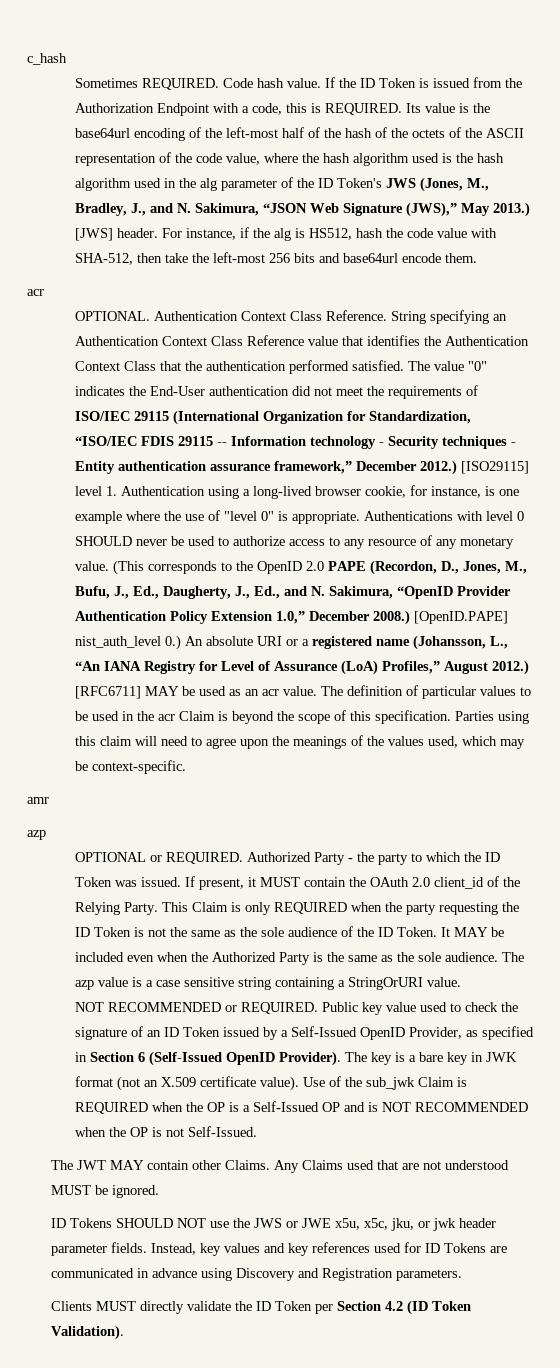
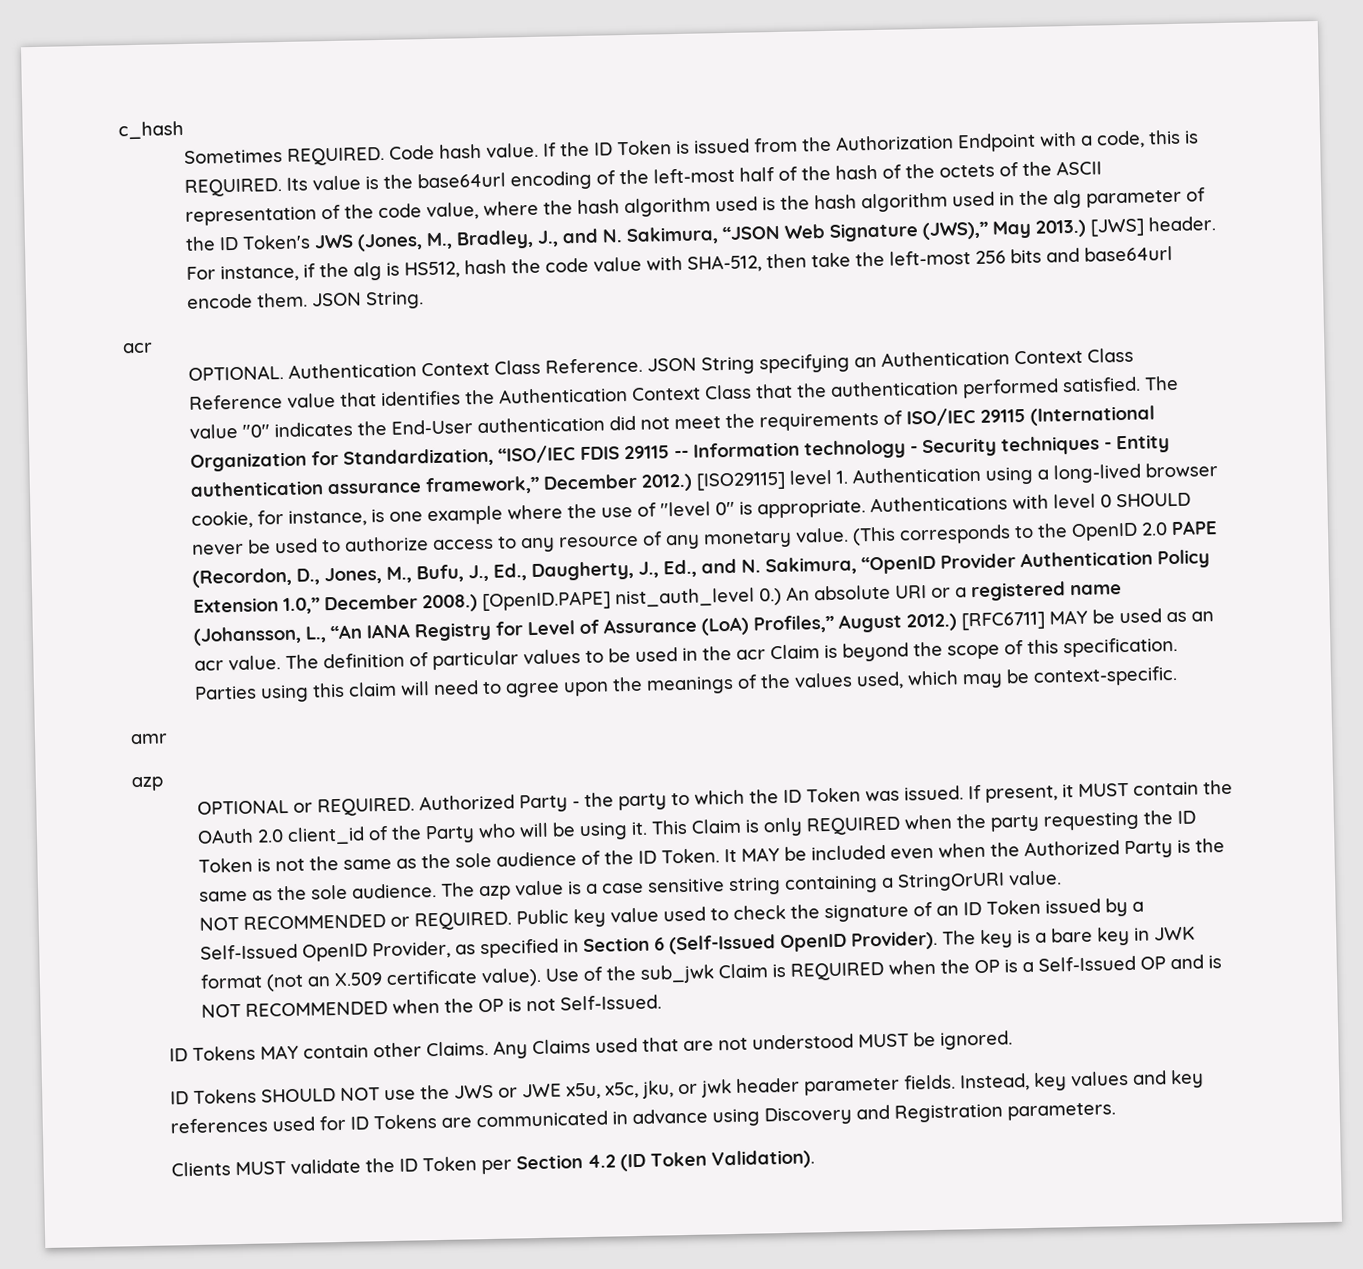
(477, 258) none -> [311,291,424,310] JSON String.
(387, 315) none -> [646,357,697,372] JSON
[74,902,158,915] Relying Party. -> [424,821,648,844] Party who will be using it.
[50,1160,106,1170] The JWT -> [169,1045,257,1062] ID Tokens
[139,1301,184,1314] directly -> (287, 1168) none

